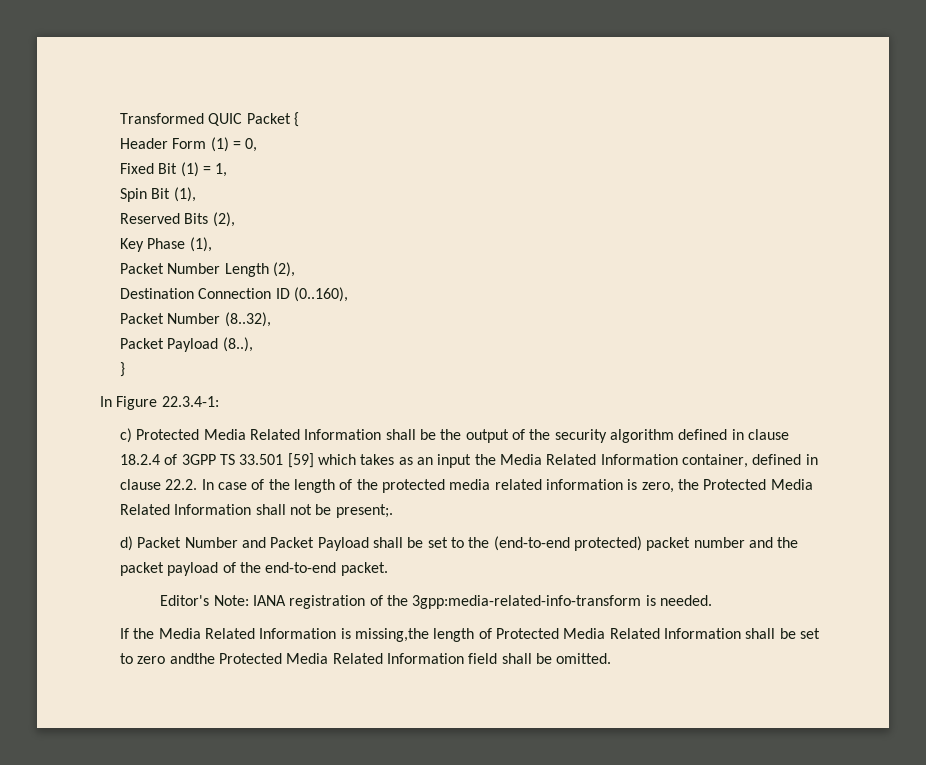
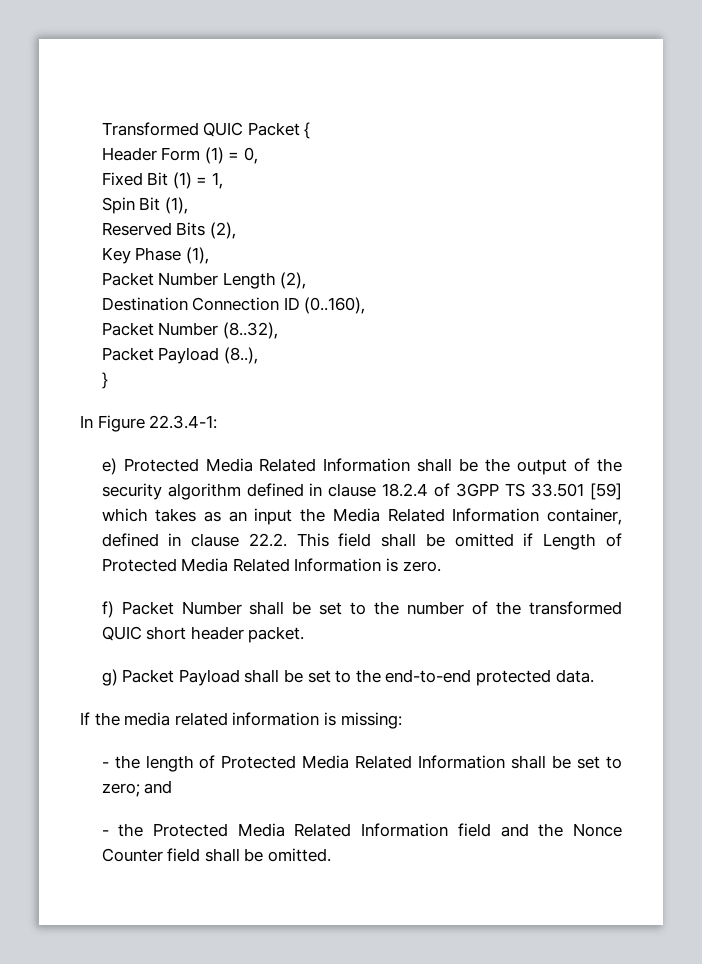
[120,428,133,443] c) -> [101,458,117,475] e)
[201,479,813,493] [120,504,393,518] [120,536,267,551] In case of the length of the protected media related information is zero, the Protected Media Related Information shall not be present;. // d) Packet Number and -> [296,533,623,550] [101,558,441,572] [101,601,623,618] [101,626,305,643] [101,669,118,686] This field shall be omitted if Length of Protected Media Related Information is zero. // f) Packet Number shall be set to the number of the transformed QUIC short header packet. // g)
[493,536,799,551] [120,562,388,576] [160,595,713,609] [120,628,430,642] (end-to-end protected) packet number and the packet payload of the end-to-end packet. // Editor's Note: IANA registration of the 3gpp:media-related-info-transform is needed. // If the Media Related Information is missing,the -> [385,669,594,686] [80,712,402,729] [101,755,140,769] end-to-end protected data. // If the media related information is missing: // - the
[137,653,215,664] zero andthe -> [101,780,173,797] [101,823,144,837] zero; and // - the
(498, 658) none -> [500,823,622,837] [101,848,201,862] and the Nonce Counter field

